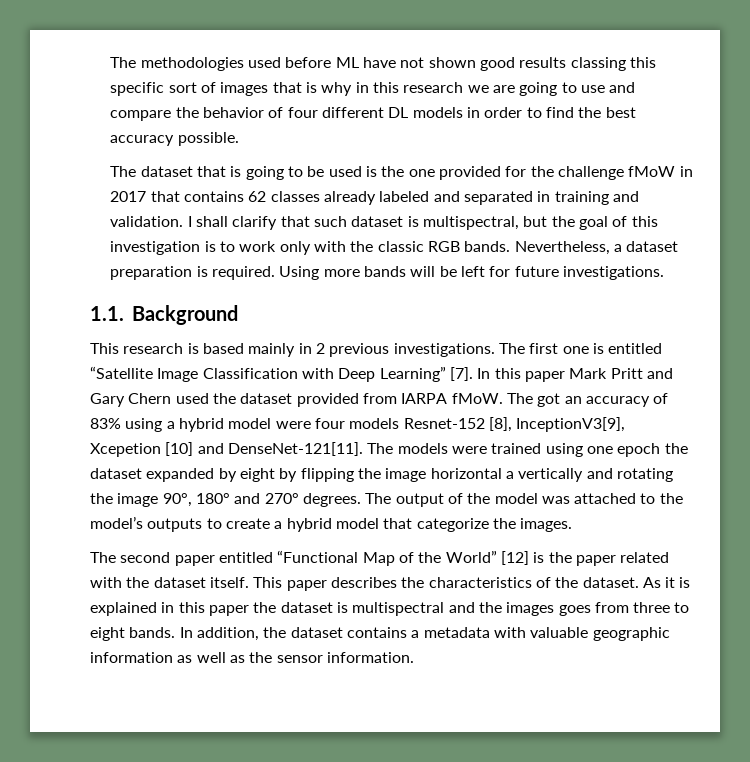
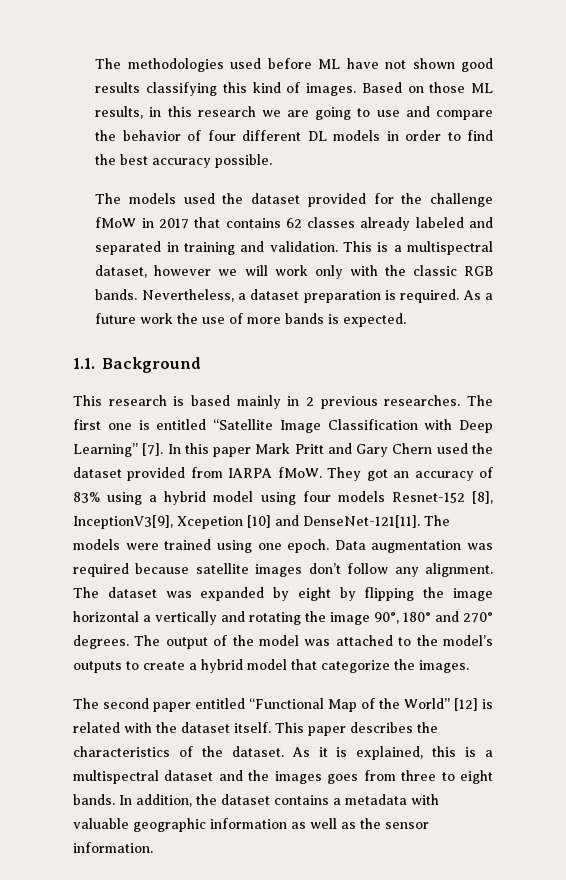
[570,57,656,71] [110,82,353,96] classing this specific sort of images that is why -> [146,82,494,96] [95,106,144,119] classifying this kind of images. Based on those ML results,
[140,166,435,180] dataset that is going to be used is the one -> [129,193,301,204] models used the dataset
[187,216,658,230] [110,241,236,255] I shall clarify that such dataset is multispectral, but the goal of this investigation is to -> [342,241,493,255] [95,265,268,278] This is a multispectral dataset, however we will
[279,266,664,280] Using more bands will be left for future investigations. -> [462,290,493,300] [95,313,407,327] As a future work the use of more bands is expected.
[393,343,495,357] investigations. -> [384,395,461,406] researches.
[506,393,533,404] The -> [327,467,362,481] They
[275,421,311,429] were -> [260,492,296,505] using
[617,443,688,457] [90,468,142,479] epoch the dataset -> [287,539,493,553] [73,563,493,577] [73,587,192,598] epoch. Data augmentation was required because satellite images don’t follow any alignment. The dataset was
[548,552,616,566] the paper -> (493, 704) none
[90,602,445,616] explained in this paper the dataset is multispectral -> [356,746,493,760] [73,770,214,784] explained, this is a multispectral dataset

